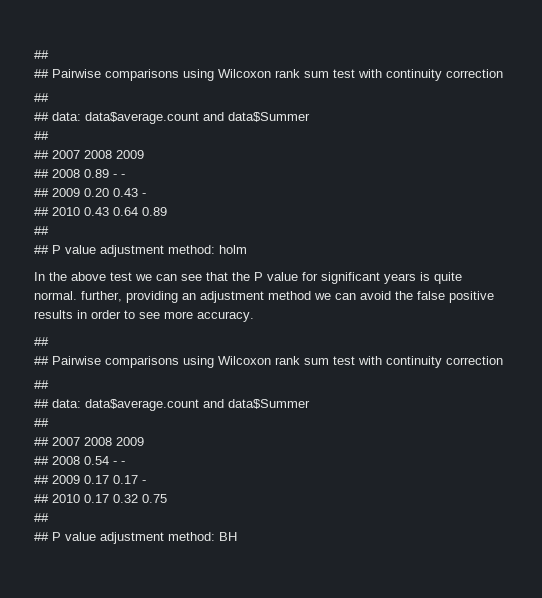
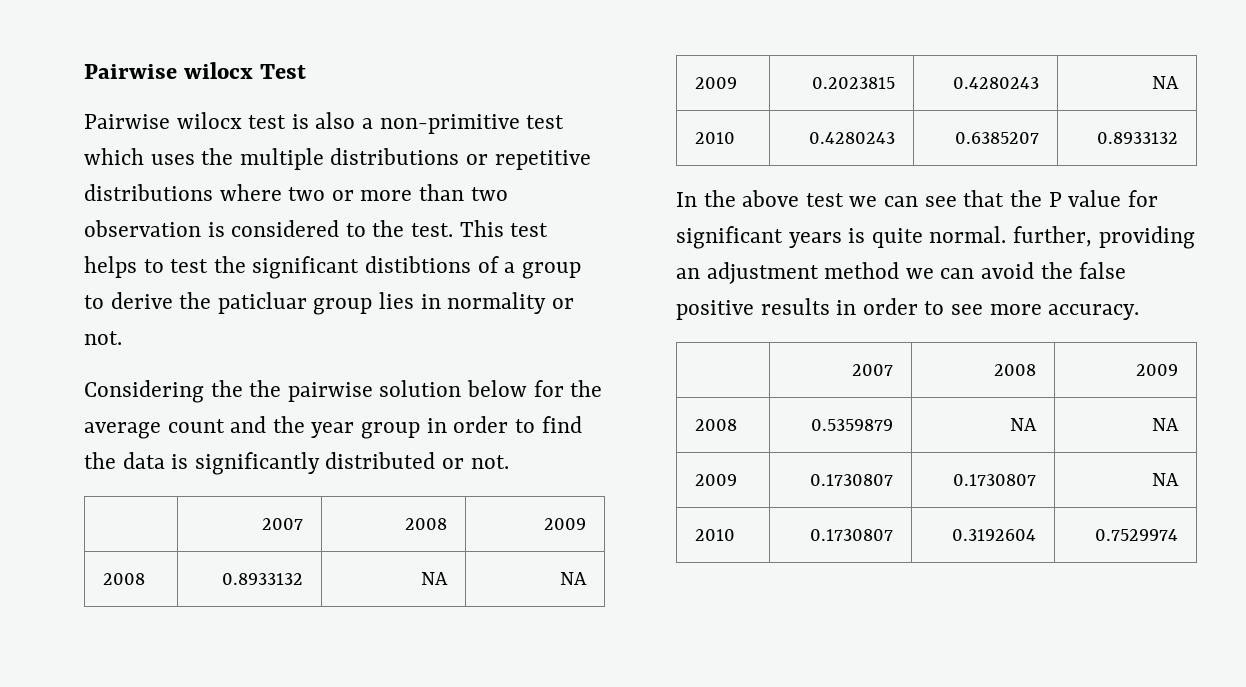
[34,50,49,59] [34,69,503,81] [34,93,49,102] [34,112,310,124] [34,131,49,140] [34,150,144,159] [34,169,125,178] [34,188,146,197] [34,207,167,216] [34,226,49,235] [34,245,247,257] ## // ## Pairwise comparisons using Wilcoxon rank sum test with continuity correction // ## // ## data: data$average.count and data$Summer // ## // ## 2007 2008 2009 // ## 2008 0.89 - - // ## 2009 0.20 0.43 - // ## 2010 0.43 0.64 0.89 // ## // ## P value adjustment method: holm -> [84,62,306,79] [84,112,565,134] [84,148,591,170] [84,184,508,201] [84,220,549,237] [84,256,581,279] [84,292,574,315] [84,331,122,345] [84,380,603,403] [84,416,582,439] [84,452,509,475] [262,518,304,530] [405,518,448,530] [544,518,587,530] [102,573,145,585] [222,573,304,585] [421,572,449,585] [560,572,588,585] [694,77,737,89] [812,77,896,89] [953,77,1040,89] [1152,76,1180,89] [694,132,735,144] [809,132,896,144] [955,132,1040,144] [1097,132,1179,144] Pairwise wilocx Test // Pairwise wilocx test is also a non-primitive test which uses the multiple distributions or repetitive distributions where two or more than two observation is considered to the test. This test helps to test the significant distibtions of a group to derive the paticluar group lies in normality or not. // Considering the the pairwise solution below for the average count and the year group in order to find the data is significantly distributed or not. // | 2007 | 2008 | 2009 // 2008 | 0.8933132 | NA | NA // 2009 | 0.2023815 | 0.4280243 | NA // 2010 | 0.4280243 | 0.6385207 | 0.8933132
[34,337,49,346] [34,356,503,368] [34,380,49,389] [34,399,310,411] [34,418,49,427] [34,437,144,446] [34,456,125,465] [34,475,146,484] [34,494,167,503] [34,513,49,522] [34,532,237,544] // ## // ## Pairwise comparisons using Wilcoxon rank sum test with continuity correction // ## // ## data: data$average.count and data$Summer // ## // ## 2007 2008 2009 // ## 2008 0.54 - - // ## 2009 0.17 0.17 - // ## 2010 0.17 0.32 0.75 // ## // ## P value adjustment method: BH -> [852,364,894,376] [994,364,1037,376] [1136,364,1179,376] [694,419,737,431] [811,419,894,431] [1010,418,1038,431] [1152,418,1180,431] [694,474,737,486] [810,474,894,486] [953,474,1037,486] [1152,473,1180,486] [694,529,735,541] [810,529,894,541] [952,529,1037,541] [1095,529,1179,541] // | 2007 | 2008 | 2009 // 2008 | 0.5359879 | NA | NA // 2009 | 0.1730807 | 0.1730807 | NA // 2010 | 0.1730807 | 0.3192604 | 0.7529974

